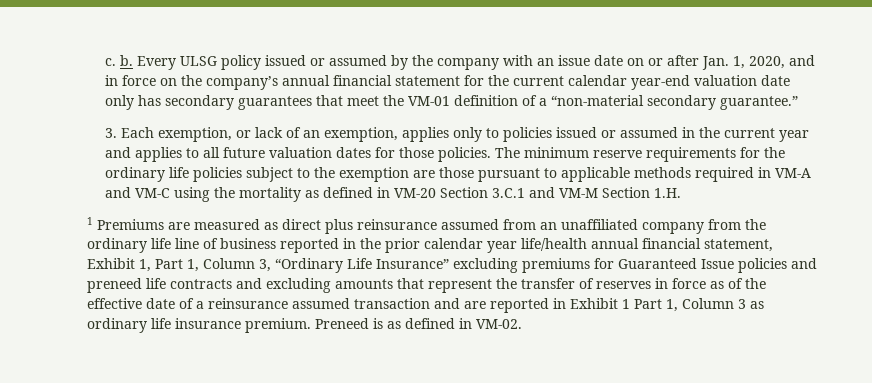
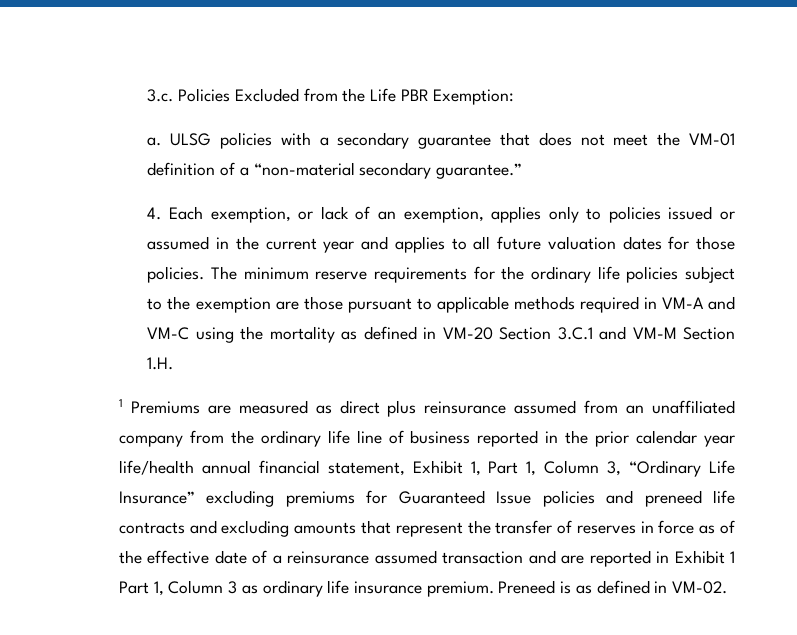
[105,55,816,70] [105,75,791,90] [105,95,344,110] c. b. Every ULSG policy issued or assumed by the company with an issue date on or after Jan. 1, 2020, and in force on the company’s annual financial statement for the current calendar year-end valuation date only has secondary guarantees that -> [147,88,515,105] [147,132,605,149] 3.c. Policies Excluded from the Life PBR Exemption: // a. ULSG policies with a secondary guarantee that does not
[105,128,118,138] 3. -> [147,207,162,220] 4.

